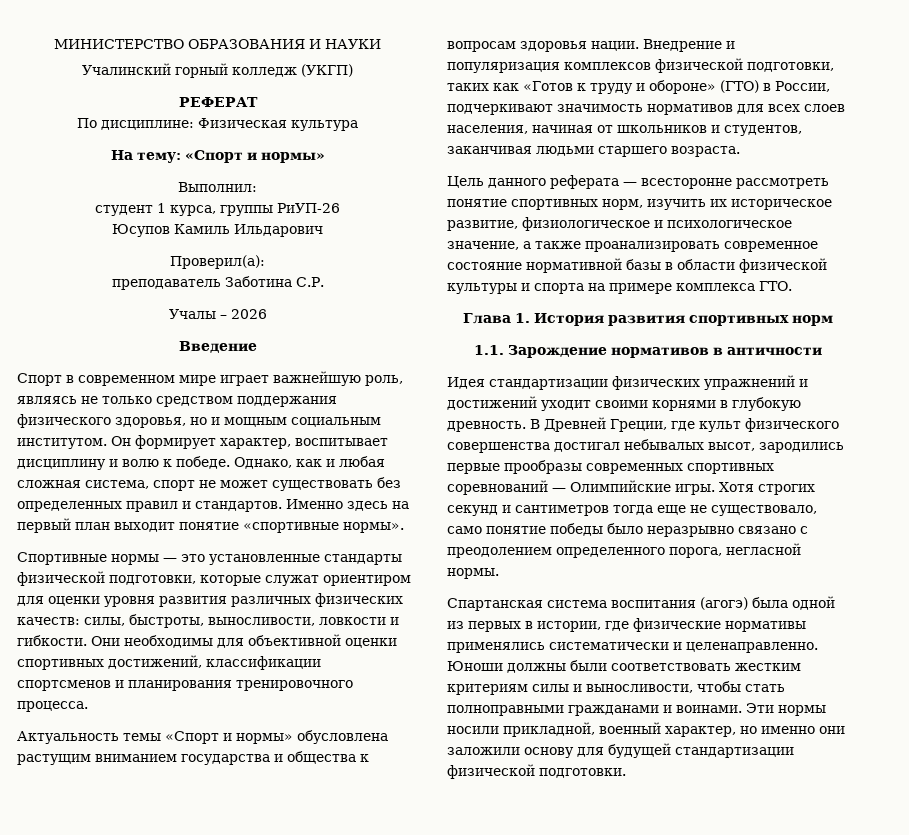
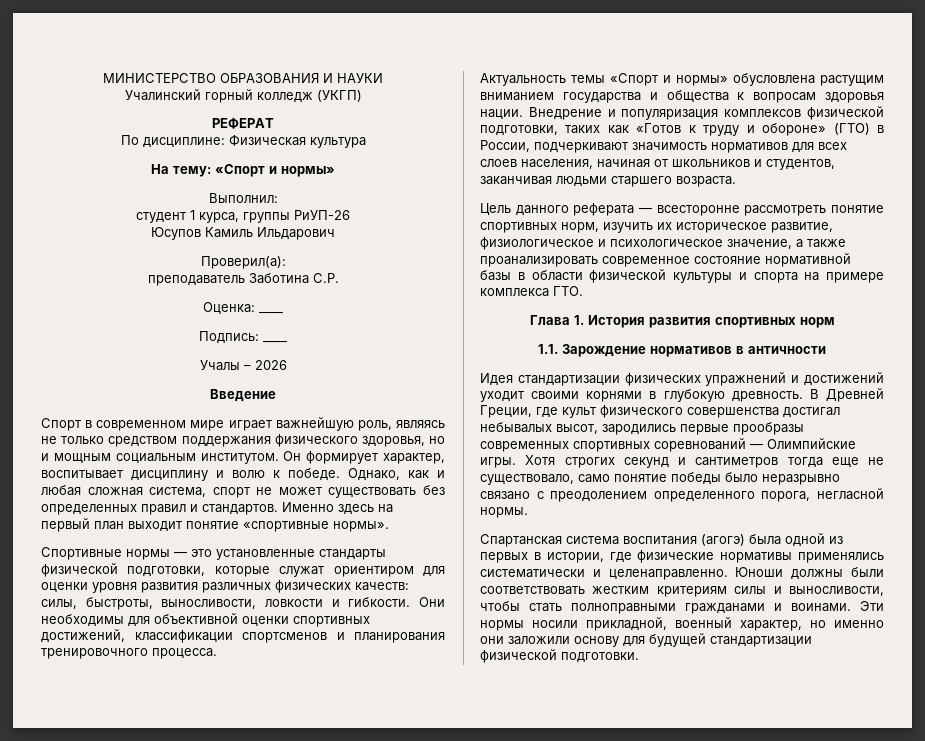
(324, 282) none -> [203,302,283,315] [199,331,287,344] // Оценка: ____ // Подпись: ____

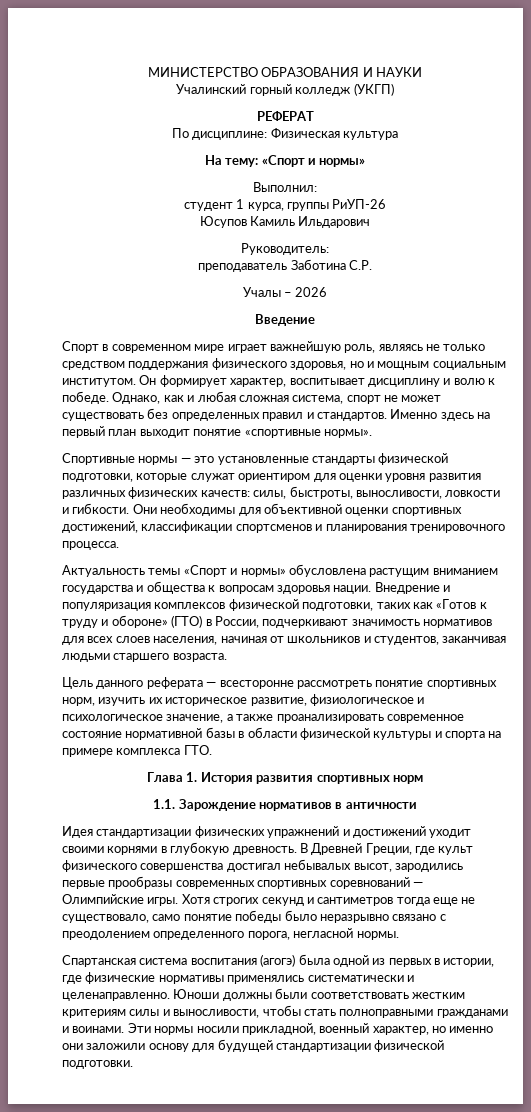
[200,256,286,269] Проверил(а): -> [241,243,329,255] Руководитель:
[203,302,283,315] [199,331,287,344] // Оценка: ____ // Подпись: ____ -> (372, 265) none

